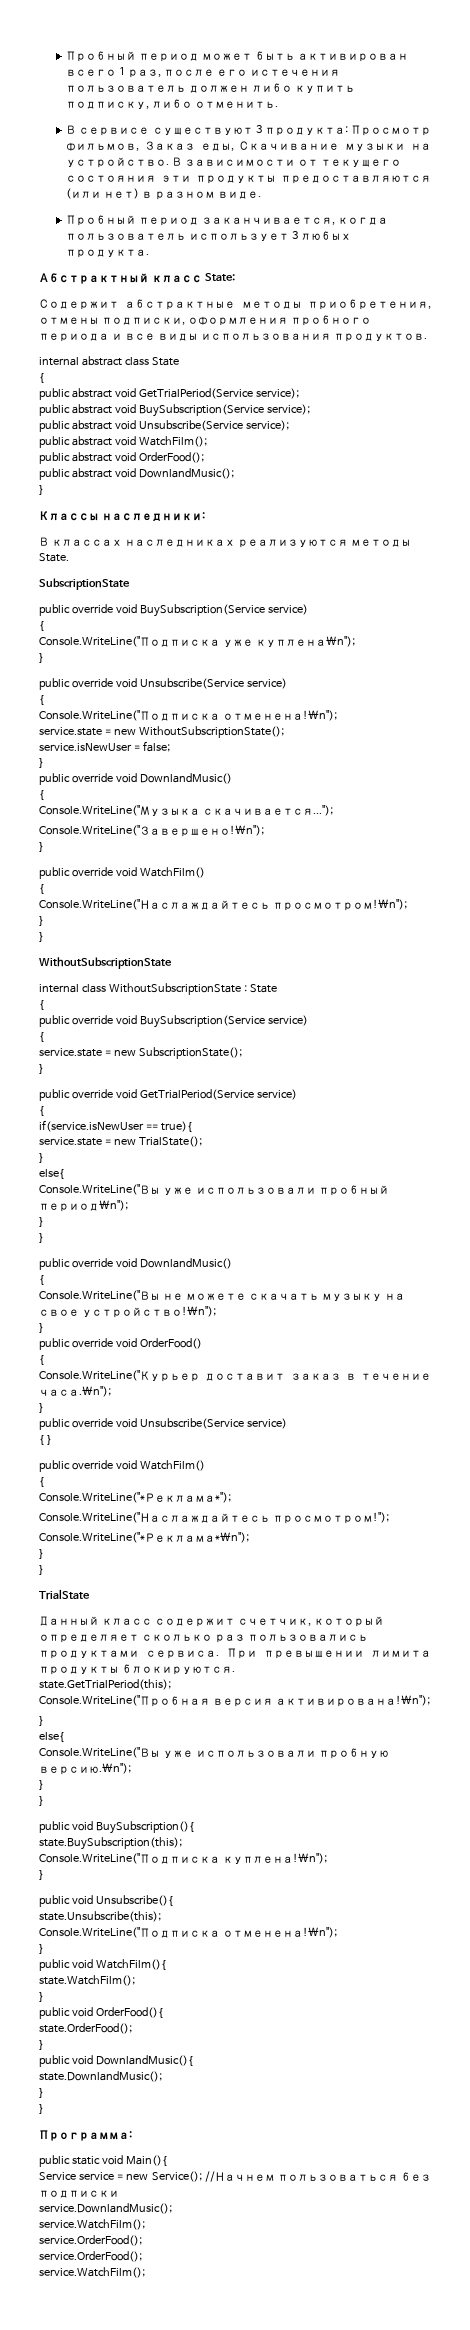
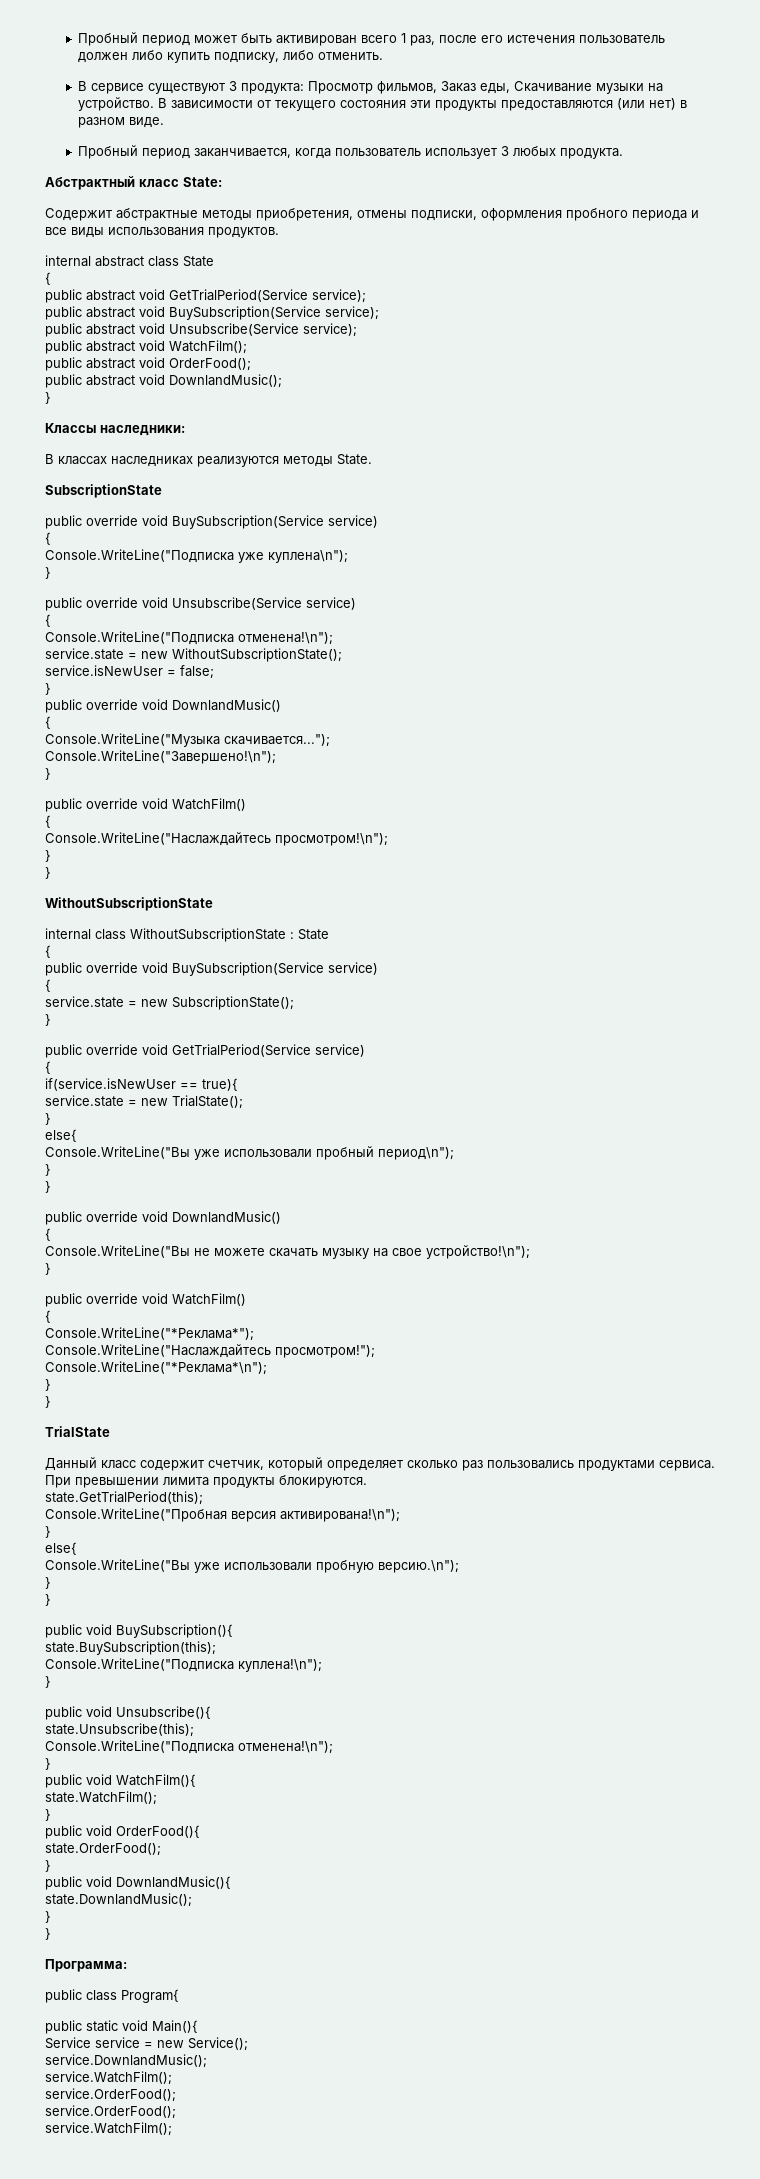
[39,1338,202,1350] [39,1355,44,1365] [39,1370,431,1382] [39,1386,111,1397] [39,1403,44,1413] [39,1418,287,1430] [39,1435,52,1445] // public override void OrderFood() // { // Console.WriteLine("Курьер доставит заказ в течение часа.\n"); // } // public override void Unsubscribe(Service service) // { } -> (51, 1269) none
(132, 2135) none -> [45,1989,179,2003] // public class Program{
[204,2171,431,2182] [39,2190,119,2198] //Начнем пользоваться без подписки -> (248, 2044) none

